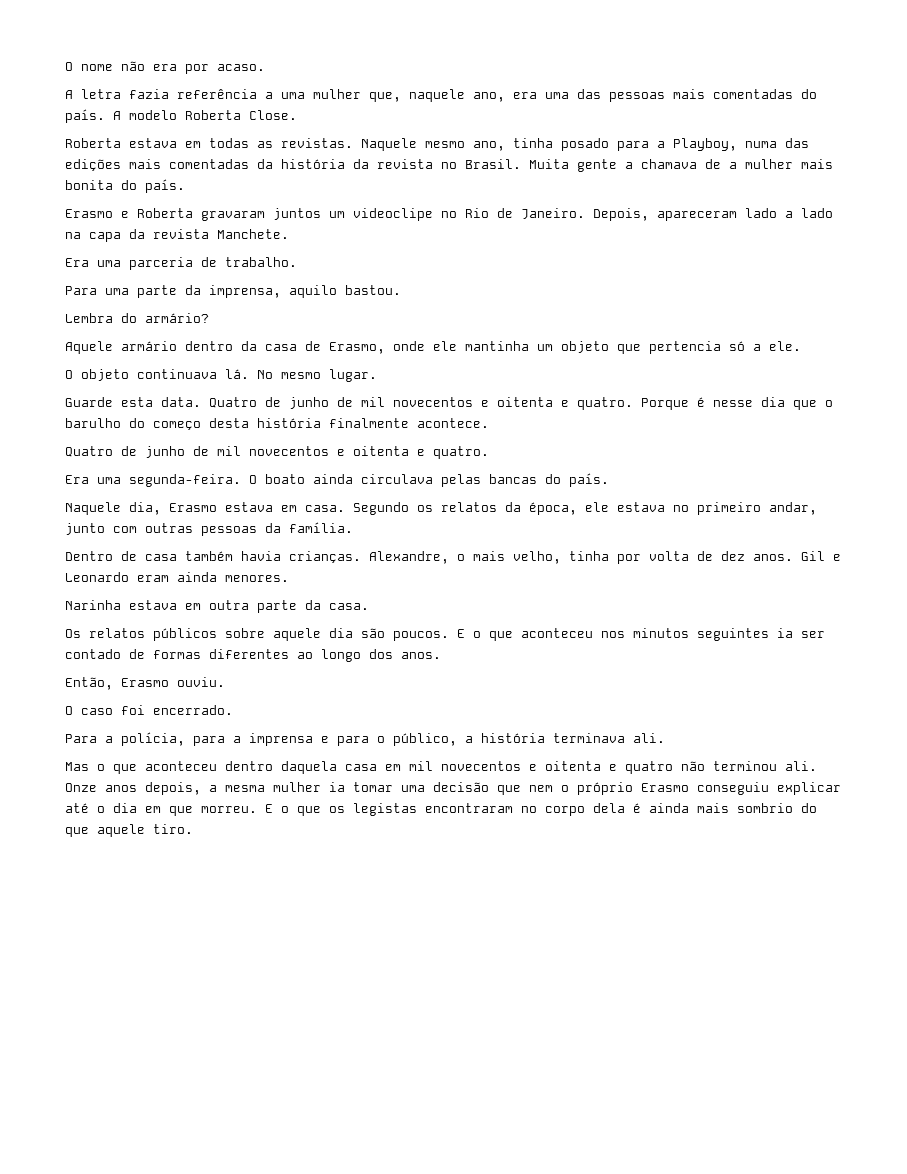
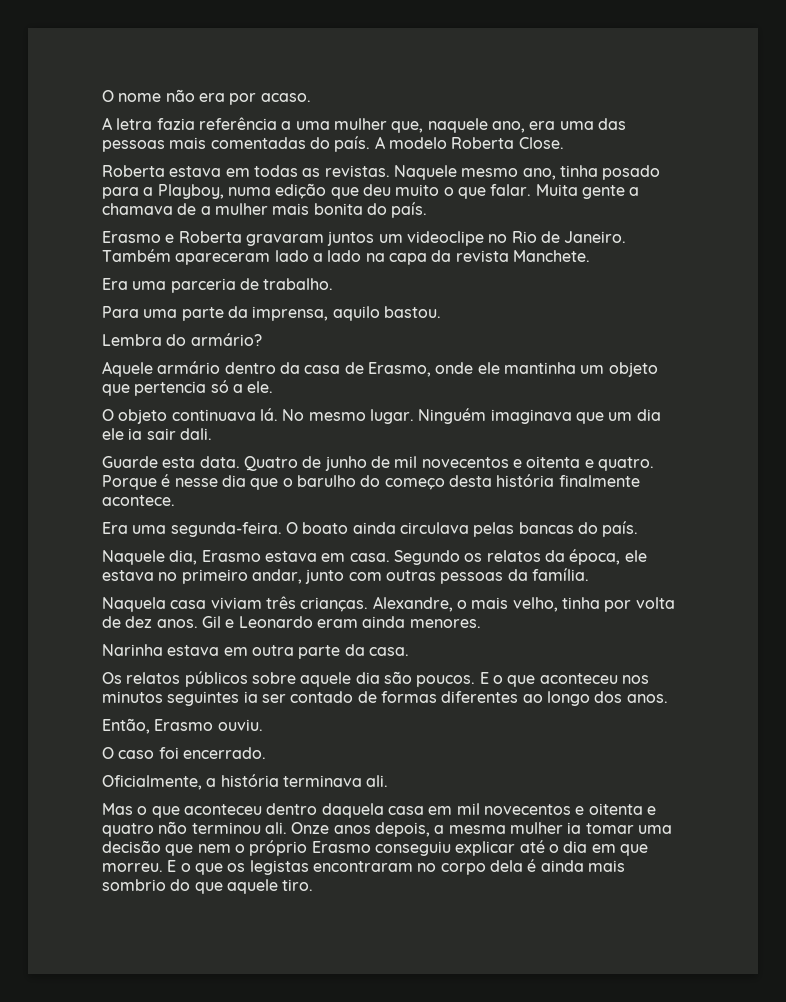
[785,138,809,148] [65,159,521,171] das edições mais comentadas da história da revista no Brasil. -> [275,183,532,199] edição que deu muito o que falar.
[593,208,649,221] Depois, -> [102,249,171,262] Também
(377, 375) none -> [418,408,661,424] [102,428,212,440] Ninguém imaginava que um dia ele ia sair dali.
[65,446,489,459] // Quatro de junho de mil novecentos e oitenta e quatro. -> (175, 500) none
[65,551,281,561] Dentro de casa também havia -> [102,596,296,612] Naquela casa viviam três
[65,732,457,746] Para a polícia, para a imprensa e para o público, -> [102,775,202,790] Oficialmente,

